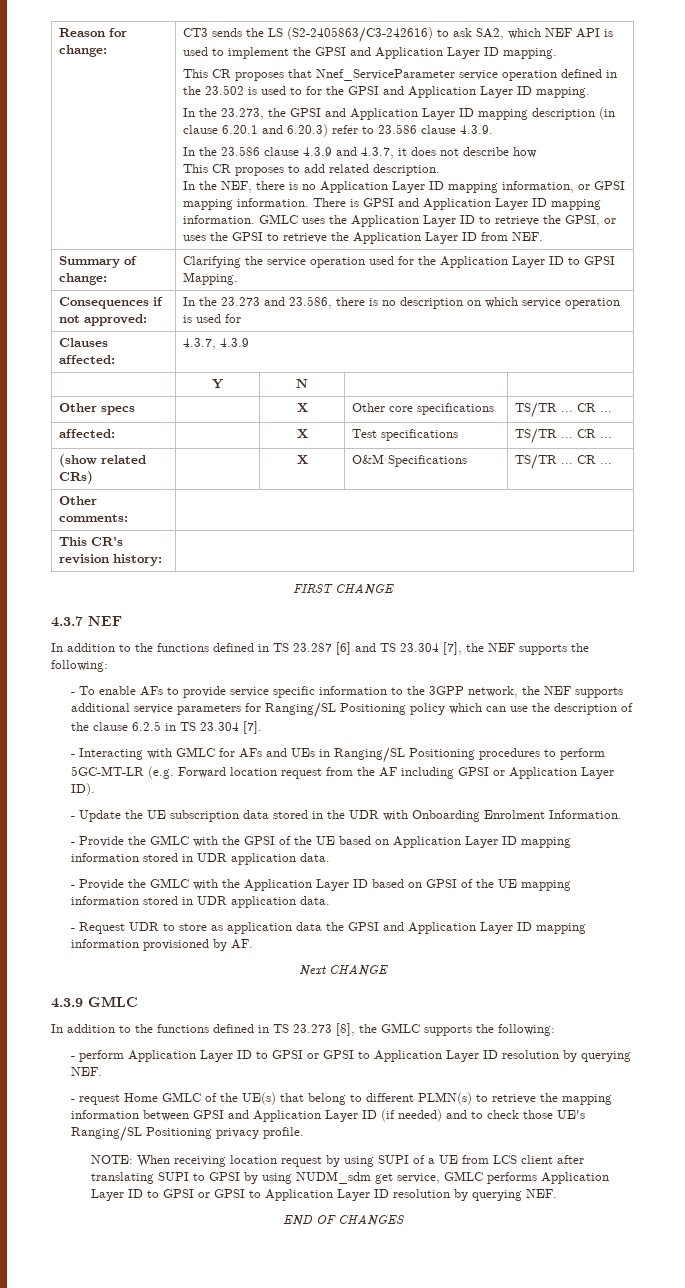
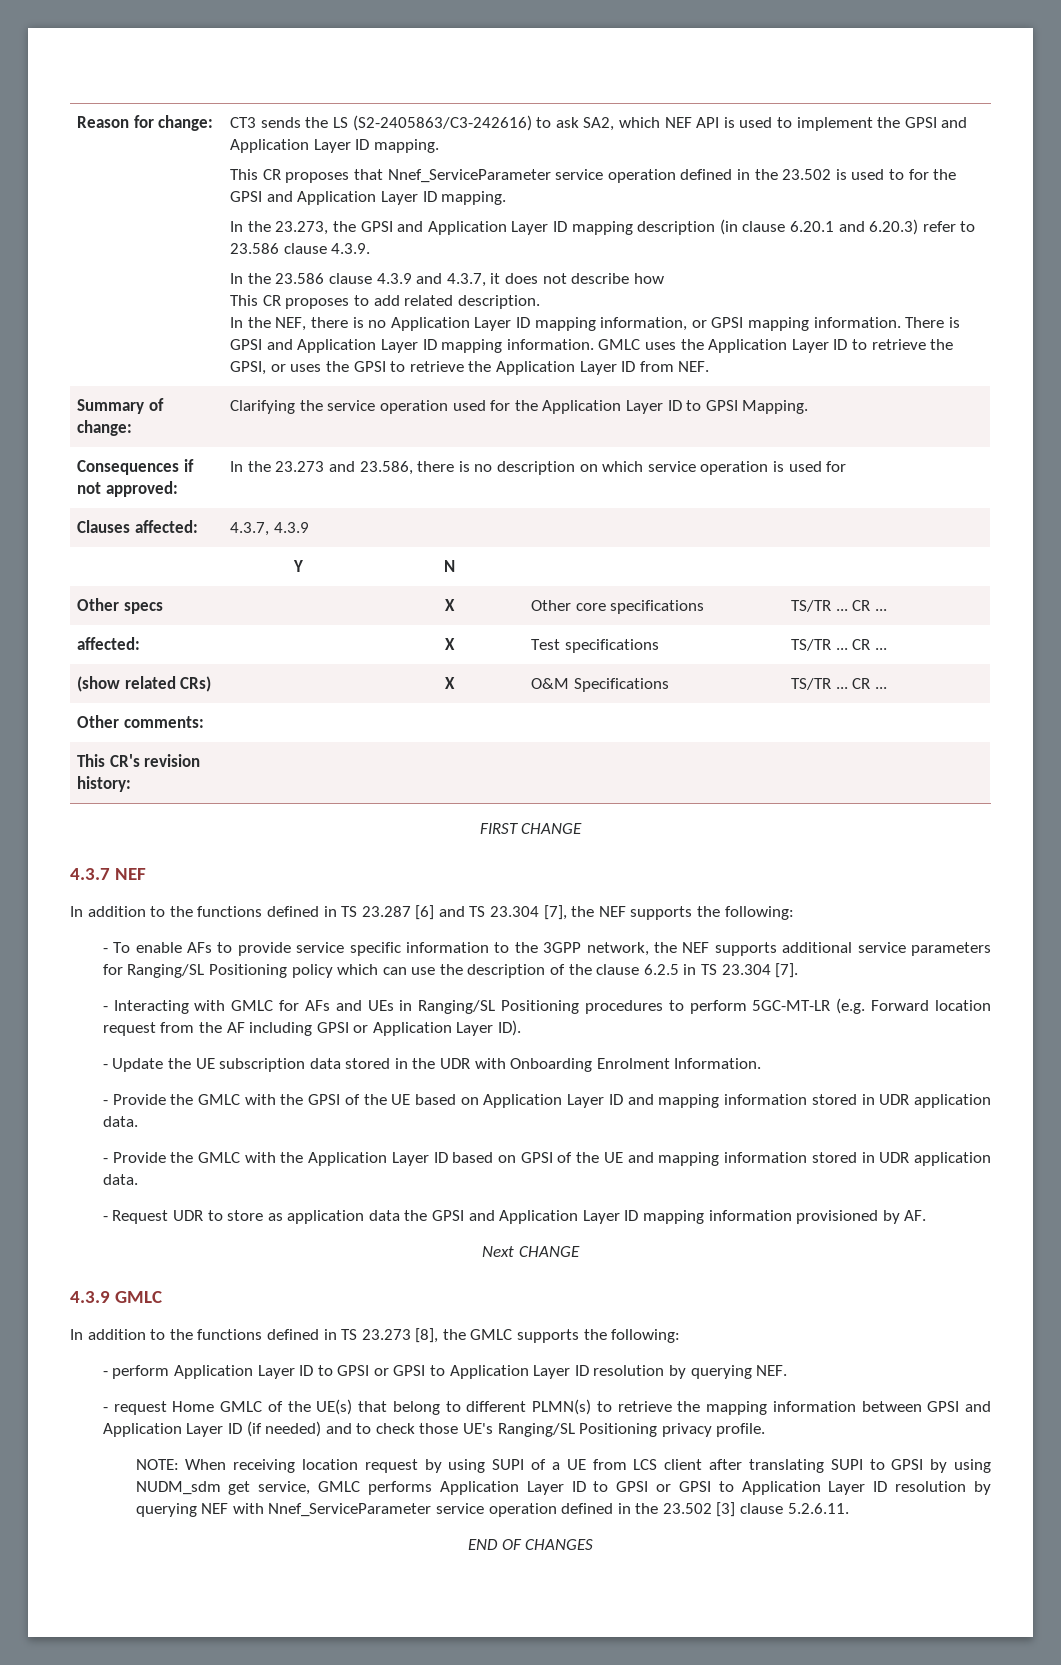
(518, 840) none -> [627,1094,654,1105] and
(518, 883) none -> [627,1152,654,1163] and
[526,1189,558,1198] NEF. -> [201,1502,849,1517] NEF with Nnef_ServiceParameter service operation defined in the 23.502 [3] clause 5.2.6.11.

